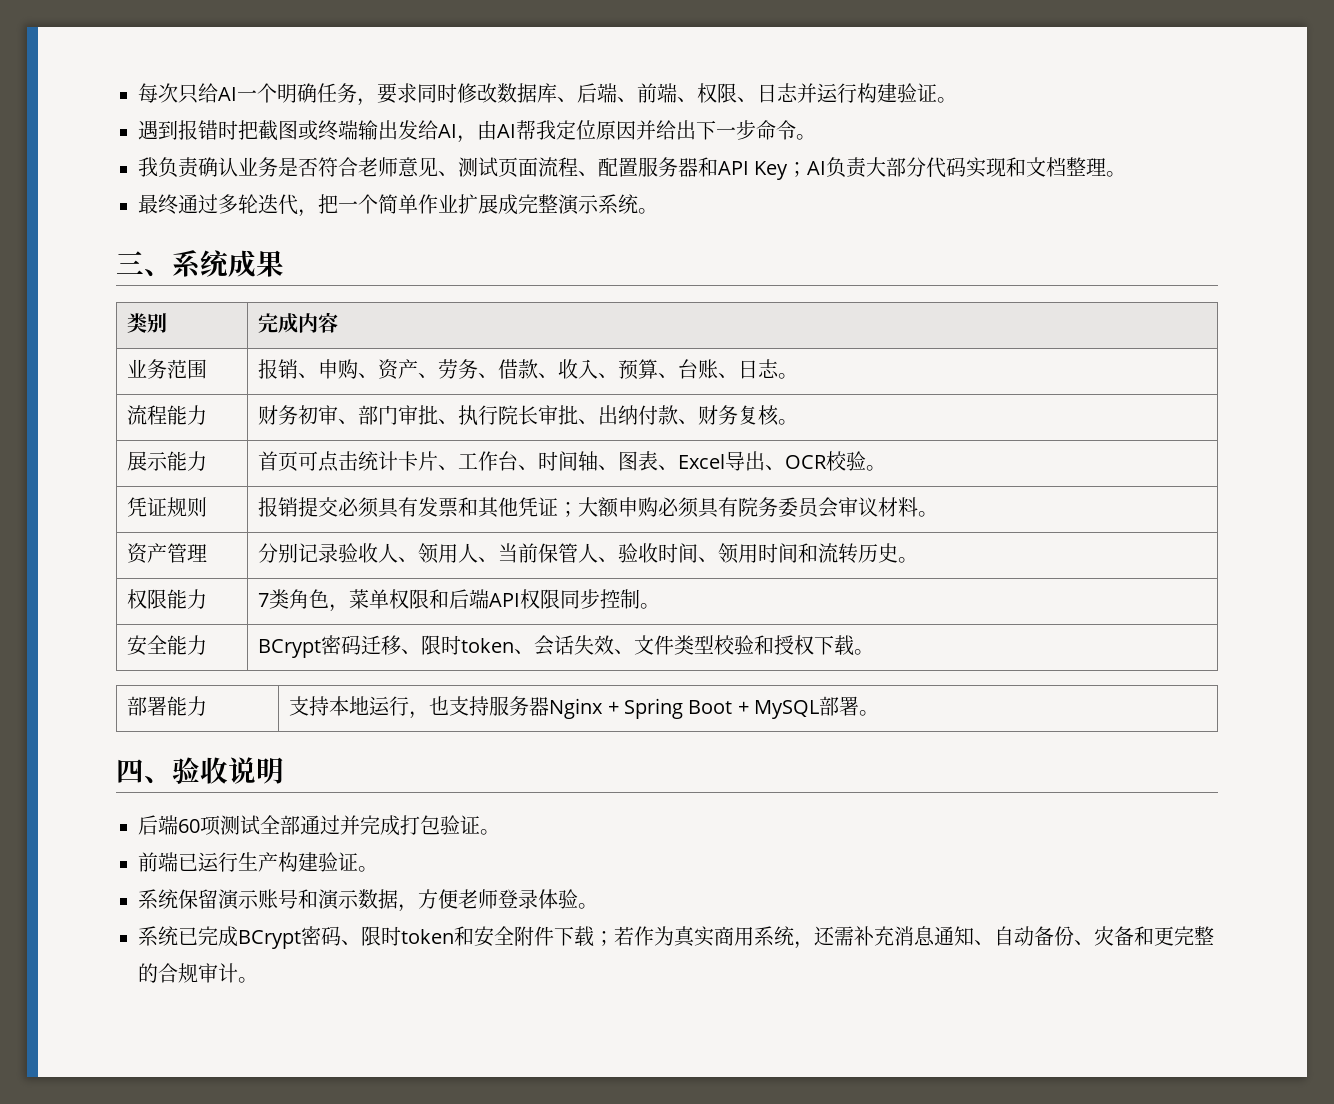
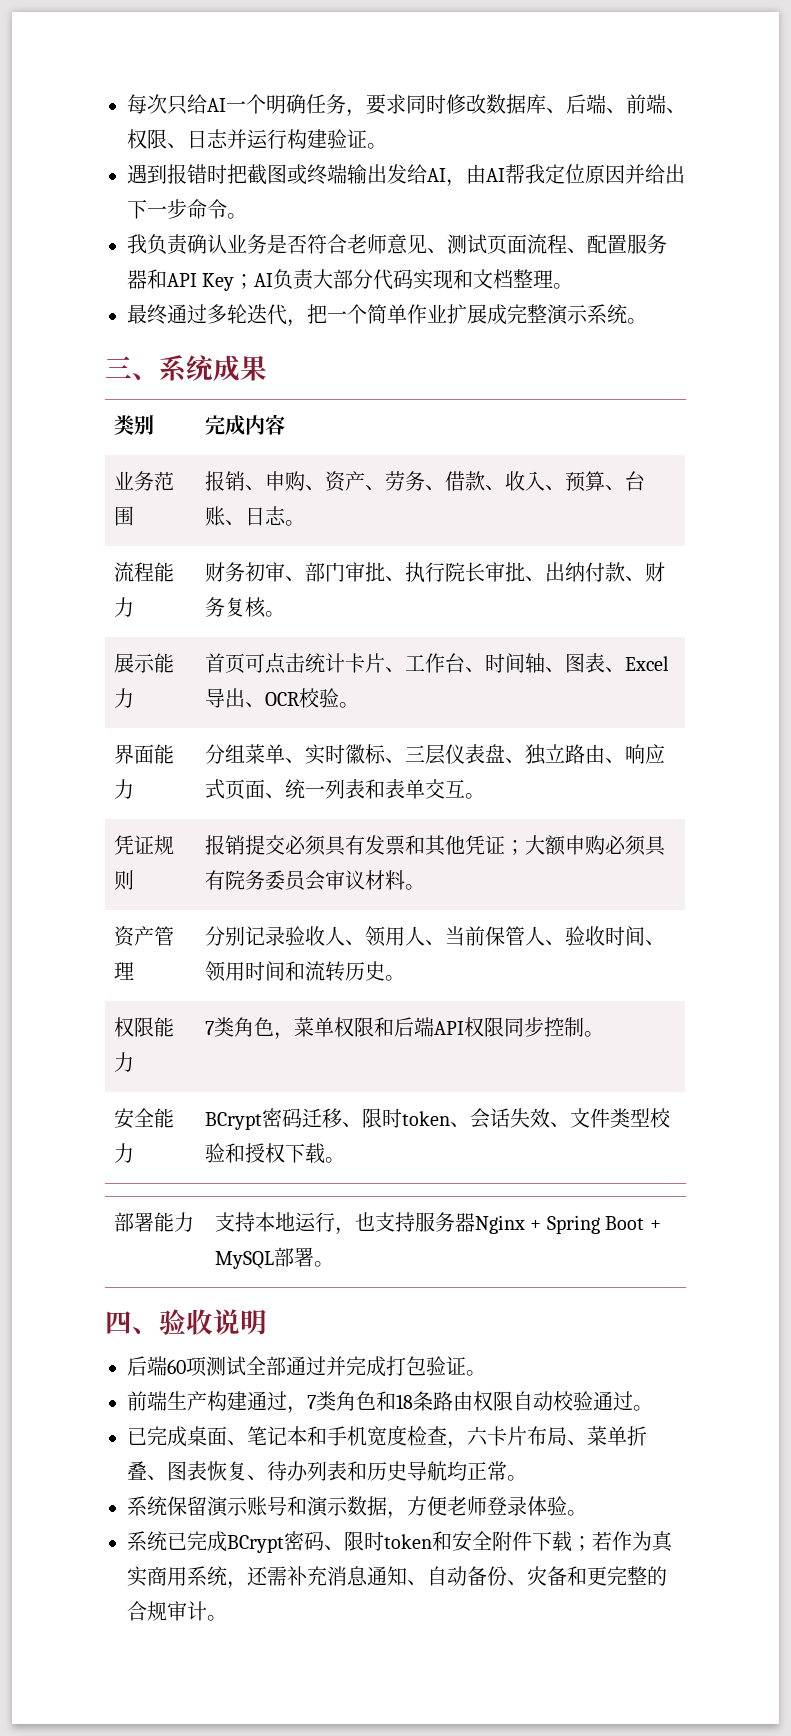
(887, 468) none -> [114,744,175,764] [114,779,135,799] [205,744,666,765] [205,779,486,799] // 界面能力 | 分组菜单、实时徽标、三层仪表盘、独立路由、响应式页面、统一列表和表单交互。
[178,852,238,872] 已运行 -> (167, 1401) none
[318,852,358,872] 验证 -> [247,1391,653,1414] [127,1425,647,1449] [127,1461,507,1481] 通过，7类角色和18条路由权限自动校验通过。 // 已完成桌面、笔记本和手机宽度检查，六卡片布局、菜单折叠、图表恢复、待办列表和历史导航均正常

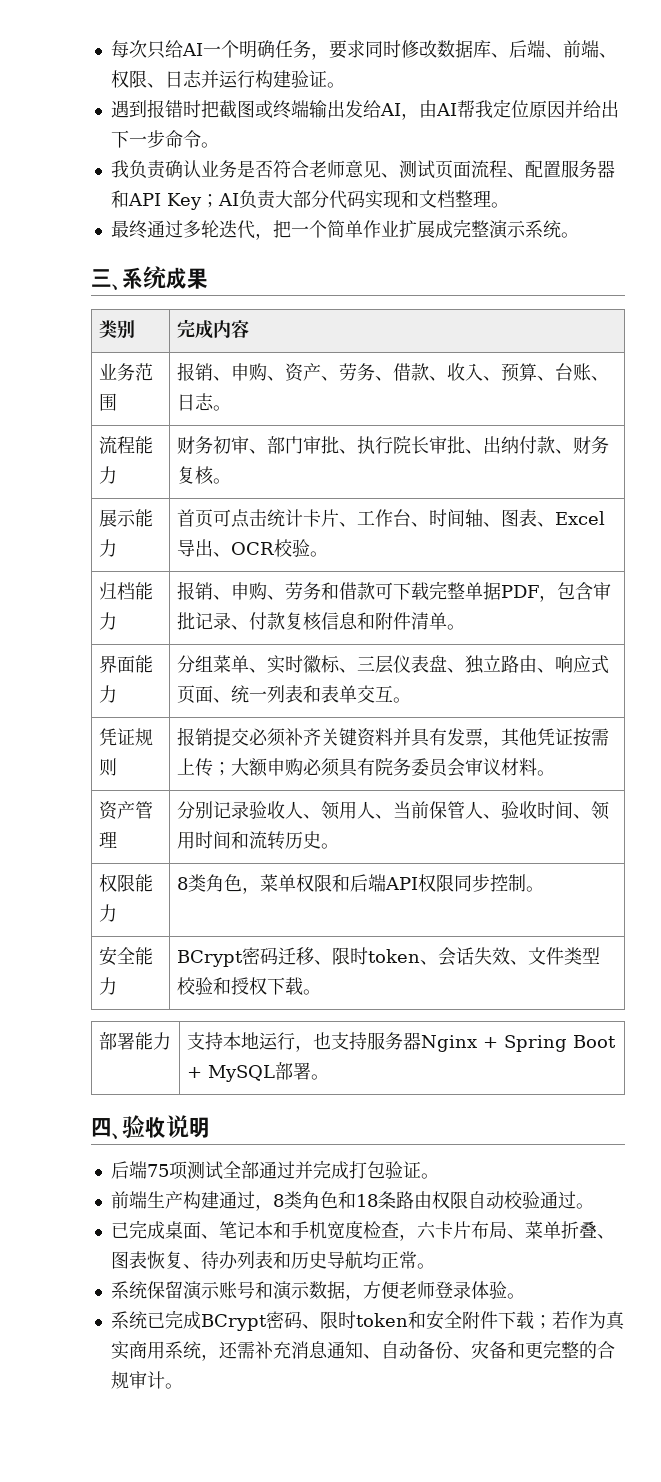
(360, 705) none -> [98,582,153,600] [98,612,117,630] [176,581,611,602] [176,612,465,631] // 归档能力 | 报销、申购、劳务和借款可下载完整单据PDF，包含审批记录、付款复核信息和附件清单。
(327, 845) none -> [284,728,411,747] 补齐关键资料并
[405,835,426,855] 和 -> [482,741,501,748] ，
(506, 844) none -> [572,728,609,747] [176,758,213,777] 按需上传
[205,1021,215,1035] 7 -> [176,877,188,890] 8
[167,1359,186,1374] 60 -> [146,1164,169,1177] 75
[307,1395,316,1409] 7 -> [272,1194,284,1207] 8

